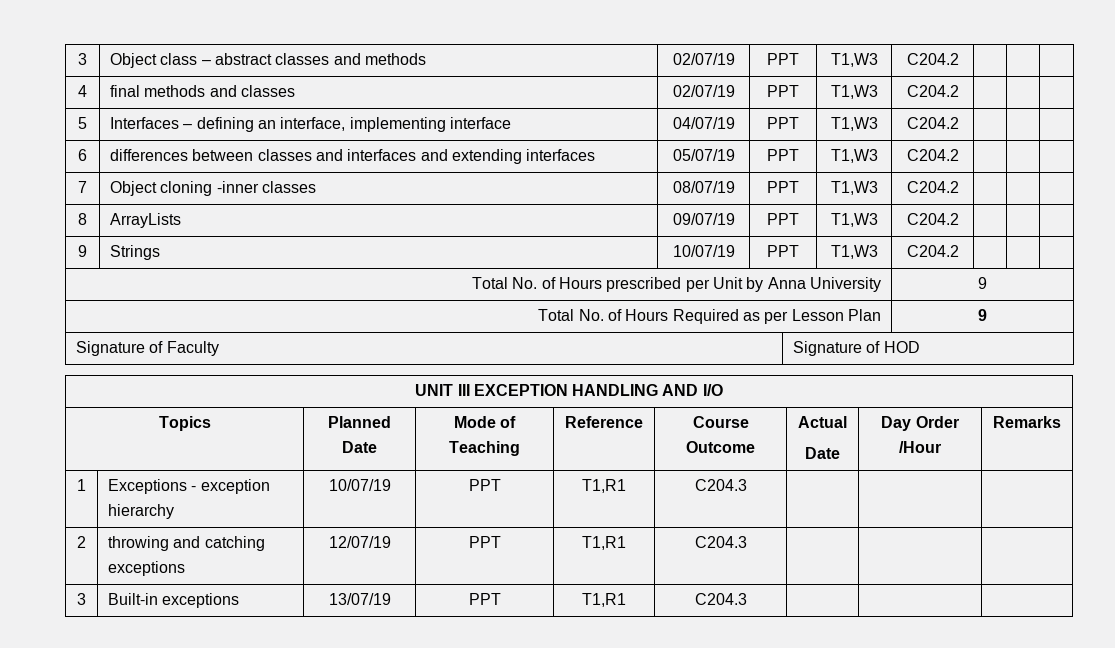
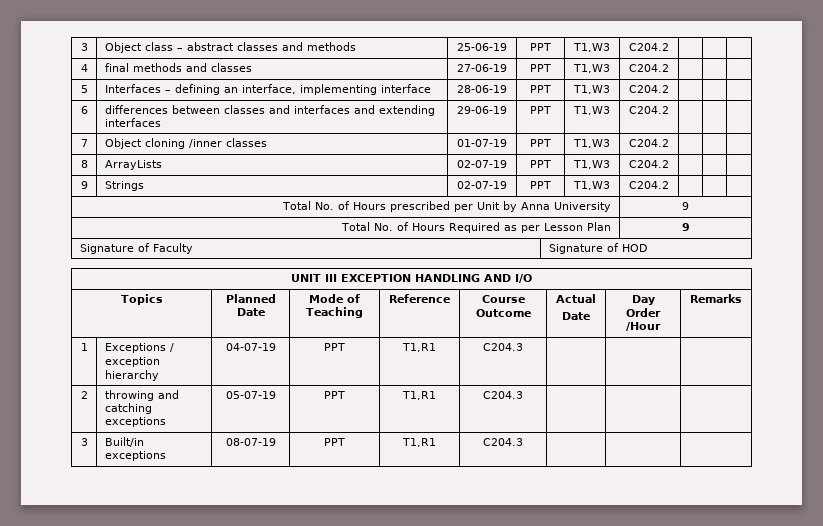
[672,53,735,65] 02/07/19 -> [457,43,507,51] 25-06-19
[672,85,735,97] 02/07/19 -> [457,64,507,72] 27-06-19
[672,117,735,129] 04/07/19 -> [457,85,507,93] 28-06-19
[672,149,735,161] 05/07/19 -> [457,106,507,114] 29-06-19
[216,181,317,193] [672,181,735,193] -inner classes | 08/07/19 -> [188,138,267,148] [457,139,507,147] /inner classes | 01-07-19
[672,213,735,225] 09/07/19 -> [457,160,507,168] 02-07-19
[672,245,735,257] 10/07/19 -> [457,181,507,189] 02-07-19
[191,486,197,491] - -> [169,343,174,352] /
[328,479,391,491] 10/07/19 -> [225,343,276,351] 04-07-19
[328,536,391,548] 12/07/19 -> [225,391,276,399] 05-07-19
[108,593,240,608] [328,593,391,605] Built-in exceptions | 13/07/19 -> [104,437,144,447] [104,451,166,461] [225,438,276,446] Built/in exceptions | 08-07-19

